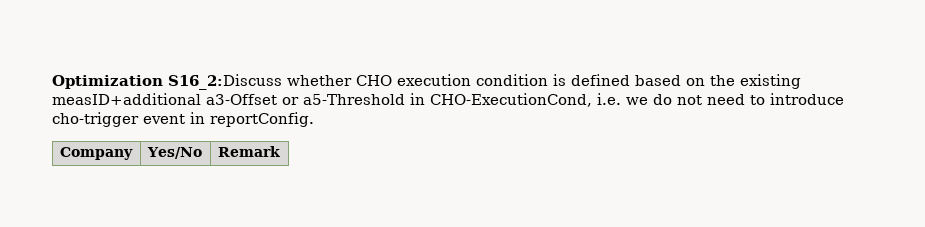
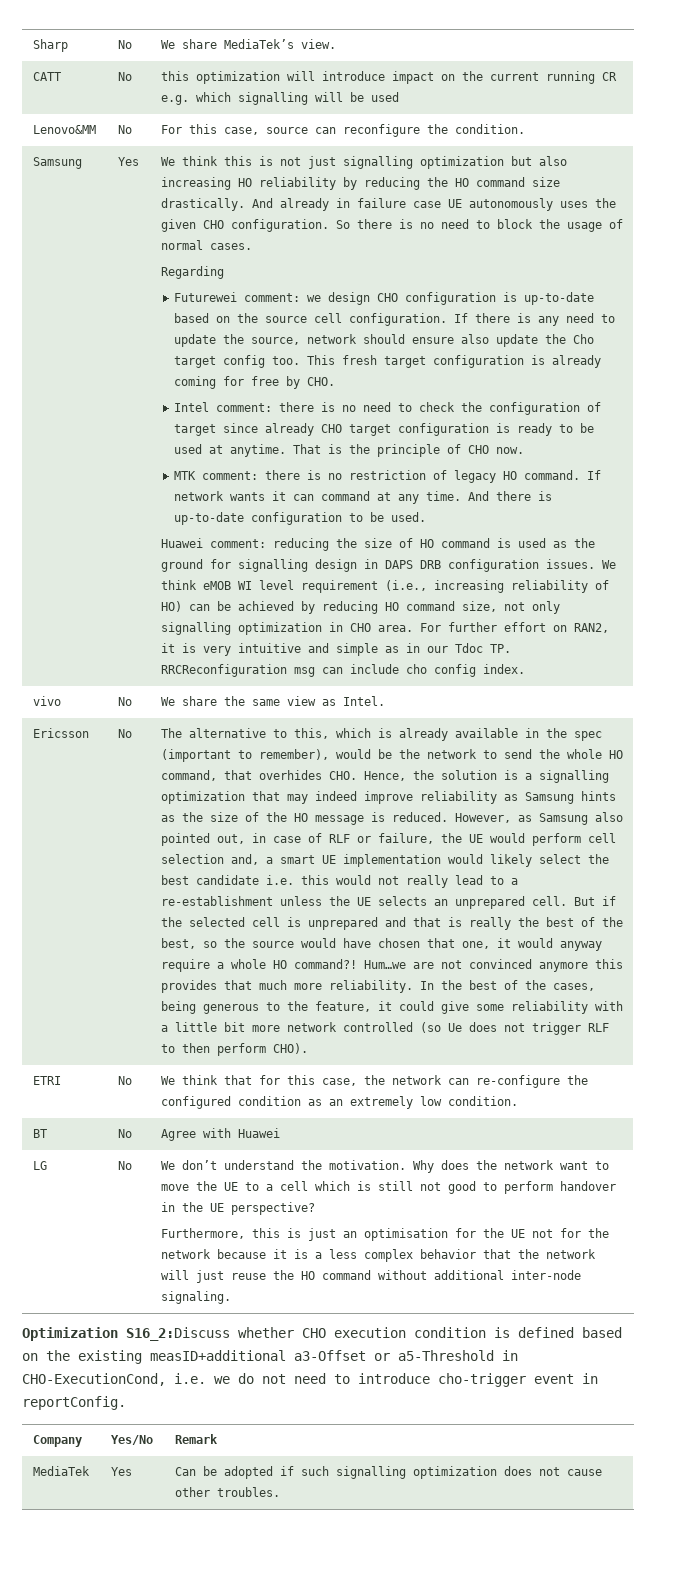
(52, 82) none -> [32,39,68,52] [117,40,132,49] [160,39,336,49] [32,72,61,81] [117,72,132,81] [160,71,617,84] [160,92,399,105] [32,125,96,134] [117,125,132,134] [160,124,525,137] [32,157,82,169] [117,157,139,166] [160,156,567,169] [160,177,560,190] [160,198,616,211] [160,219,623,232] [160,240,252,250] [160,266,224,279] [173,292,594,305] [173,313,615,326] [173,334,594,347] [173,355,601,368] [173,376,335,389] [173,402,601,415] [173,423,594,436] [173,444,524,457] [173,470,601,483] [173,491,552,504] [173,512,426,525] [160,538,595,551] [160,559,616,572] [160,580,609,593] [160,601,560,614] [160,622,609,635] [160,643,511,656] [160,664,525,677] [32,696,61,706] [117,697,132,706] [160,696,385,706] [32,728,89,738] [117,729,132,738] [160,728,602,741] [160,749,623,762] [160,770,609,783] [160,791,616,804] [160,812,623,825] [160,833,616,846] [160,854,609,867] [160,875,518,888] [160,896,616,909] [160,917,623,930] [160,938,602,951] [160,959,623,972] [160,980,595,993] [160,1001,623,1014] [160,1022,609,1035] [160,1043,308,1056] [32,1076,61,1085] [117,1076,132,1085] [160,1075,588,1088] [160,1096,518,1109] [32,1129,47,1138] [117,1129,132,1138] [160,1128,280,1141] [32,1161,47,1170] [117,1161,132,1170] [160,1160,609,1173] [160,1181,616,1194] [160,1202,315,1215] [160,1228,609,1241] [160,1249,596,1262] [160,1270,581,1283] [160,1291,231,1304] Sharp | No | We share MediaTek’s view. // CATT | No | this optimization will introduce impact on the current running CR e.g. which signalling will be used // Lenovo&MM | No | For this case, source can reconfigure the condition. // Samsung | Yes | We think this is not just signalling optimization but also increasing HO reliability by reducing the HO command size drastically. And already in failure case UE autonomously uses the given CHO configuration. So there is no need to block the usage of normal cases. // Regarding // Futurewei comment: we design CHO configuration is up-to-date based on the source cell configuration. If there is any need to update the source, network should ensure also update the Cho target config too. This fresh target configuration is already coming for free by CHO. // Intel comment: there is no need to check the configuration of target since already CHO target configuration is ready to be used at anytime. That is the principle of CHO now. // MTK comment: there is no restriction of legacy HO command. If network wants it can command at any time. And there is up-to-date configuration to be used. // Huawei comment: reducing the size of HO command is used as the ground for signalling design in DAPS DRB configuration issues. We think eMOB WI level requirement (i.e., increasing reliability of HO) can be achieved by reducing HO command size, not only signalling optimization in CHO area. For further effort on RAN2, it is very intuitive and simple as in our Tdoc TP. RRCReconfiguration msg can include cho config index. // vivo | No | We share the same view as Intel. // Ericsson | No | The alternative to this, which is already available in the spec (important to remember), would be the network to send the whole HO command, that overhides CHO. Hence, the solution is a signalling optimization that may indeed improve reliability as Samsung hints as the size of the HO message is reduced. However, as Samsung also pointed out, in case of RLF or failure, the UE would perform cell selection and, a smart UE implementation would likely select the best candidate i.e. this would not really lead to a re-establishment unless the UE selects an unprepared cell. But if the selected cell is unprepared and that is really the best of the best, so the source would have chosen that one, it would anyway require a whole HO command?! Hum…we are not convinced anymore this provides that much more reliability. In the best of the cases, being generous to the feature, it could give some reliability with a little bit more network controlled (so Ue does not trigger RLF to then perform CHO). // ETRI | No | We think that for this case, the network can re-configure the configured condition as an extremely low condition. // BT | No | Agree with Huawei // LG | No | We don’t understand the motivation. Why does the network want to move the UE to a cell which is still not good to perform handover in the UE perspective? // Furthermore, this is just an optimisation for the UE not for the network because it is a less complex behavior that the network will just reuse the HO command without additional inter-node signaling. //
(280, 151) none -> [32,1466,90,1476] [110,1467,132,1476] [174,1466,602,1479] [174,1487,280,1497] // MediaTek | Yes | Can be adopted if such signalling optimization does not cause other troubles.

